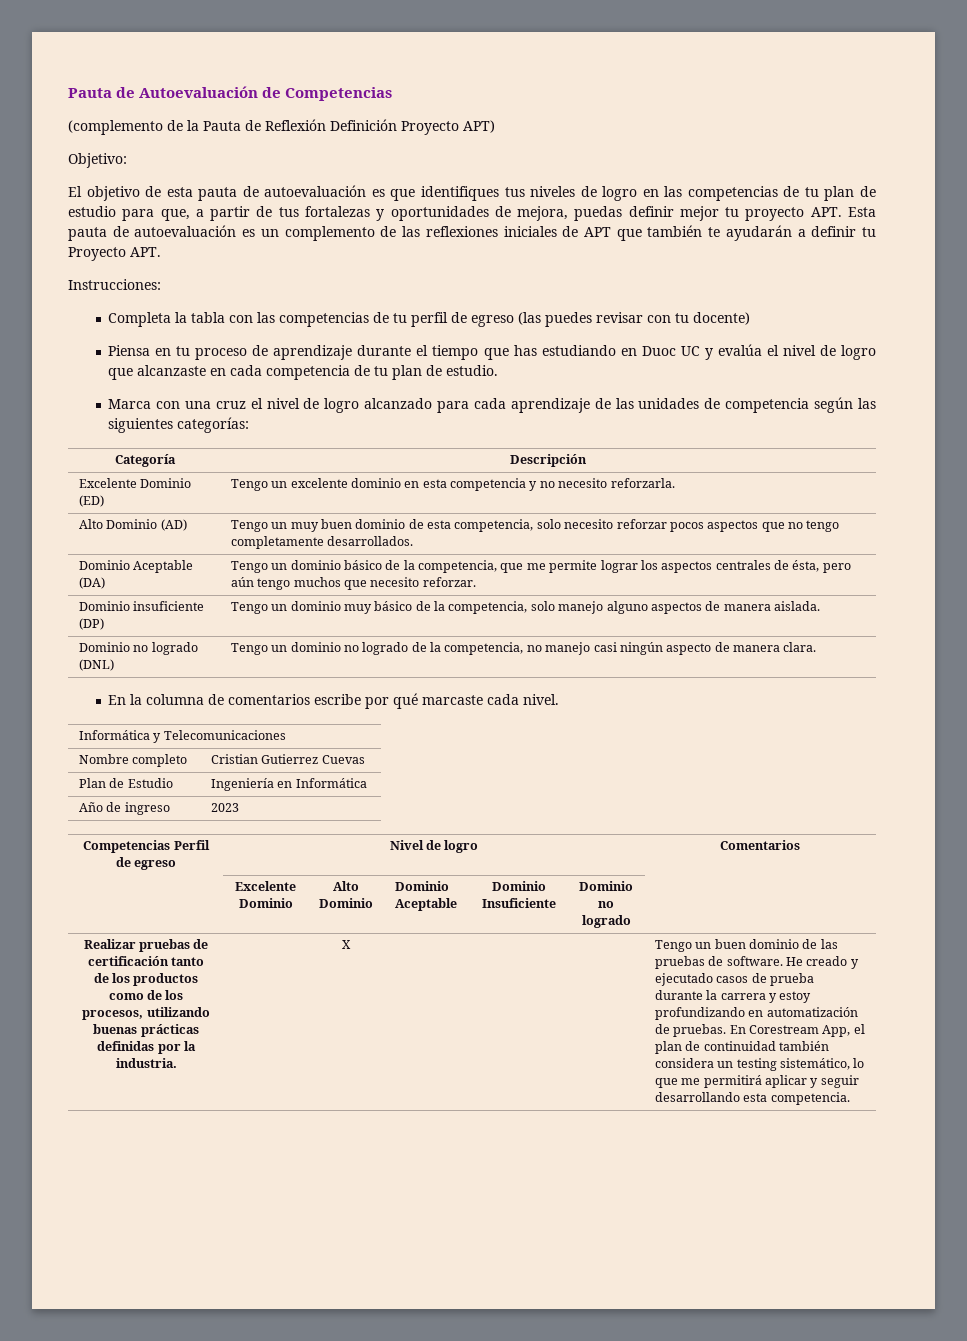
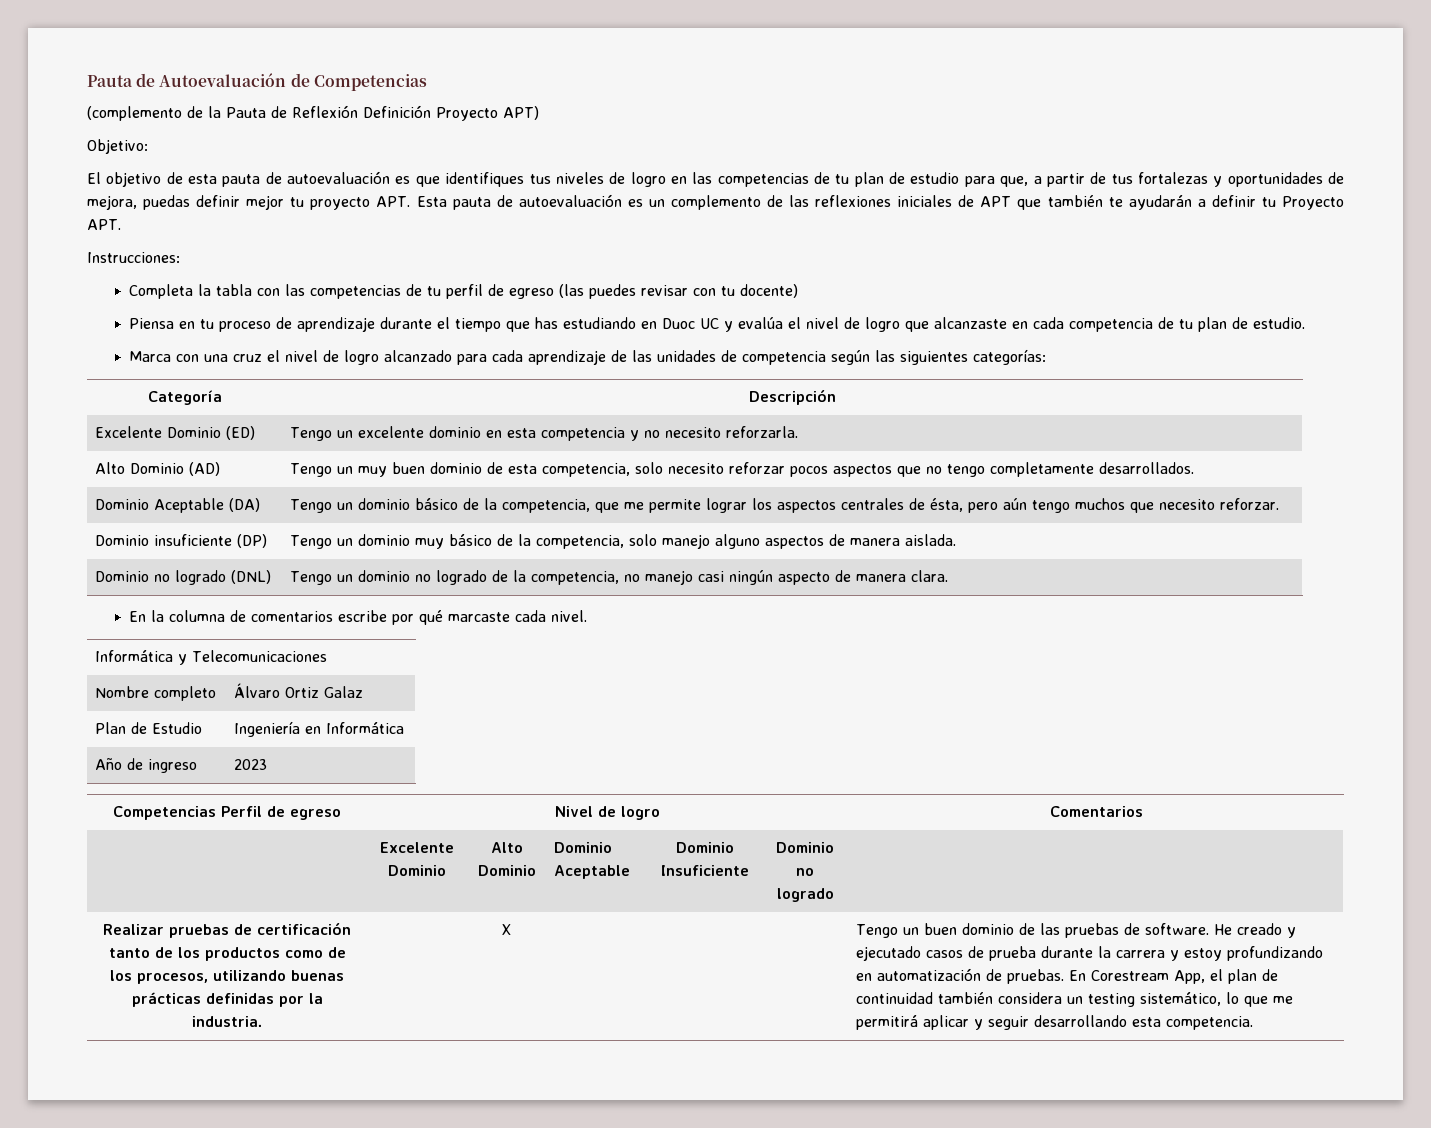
[210,754,365,764] Cristian Gutierrez Cuevas -> [234,683,364,698] Álvaro Ortiz Galaz

